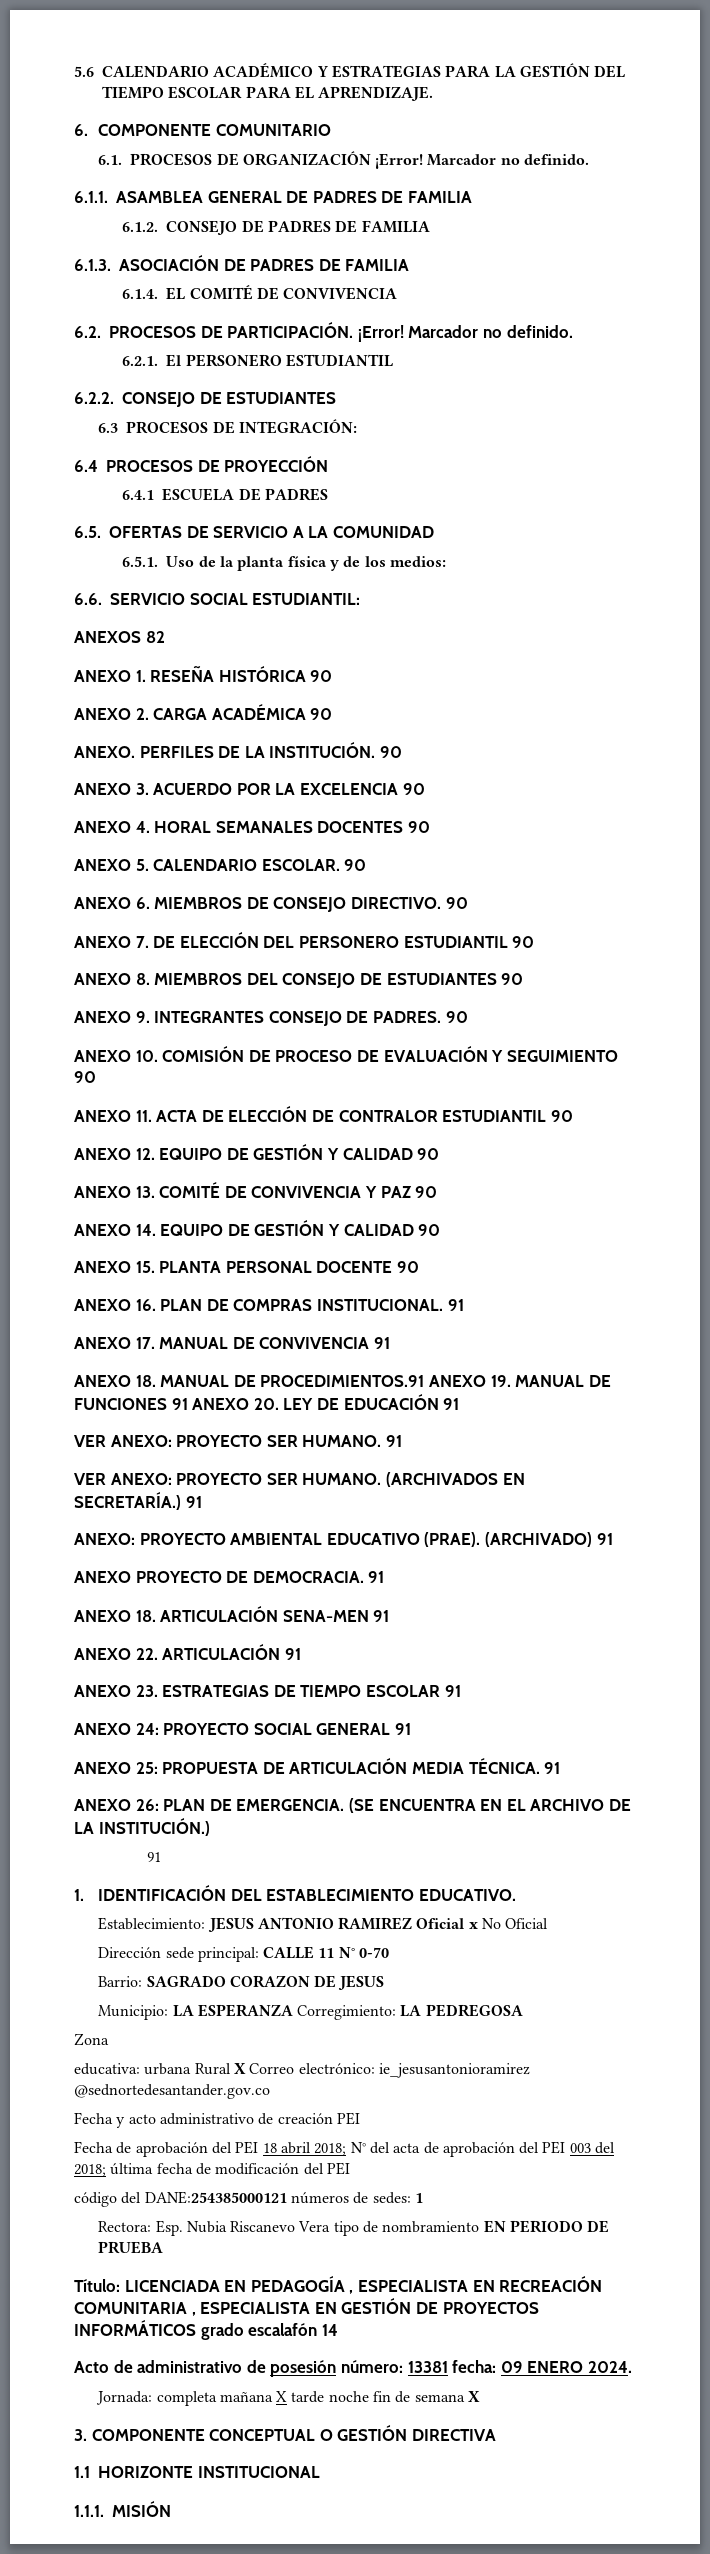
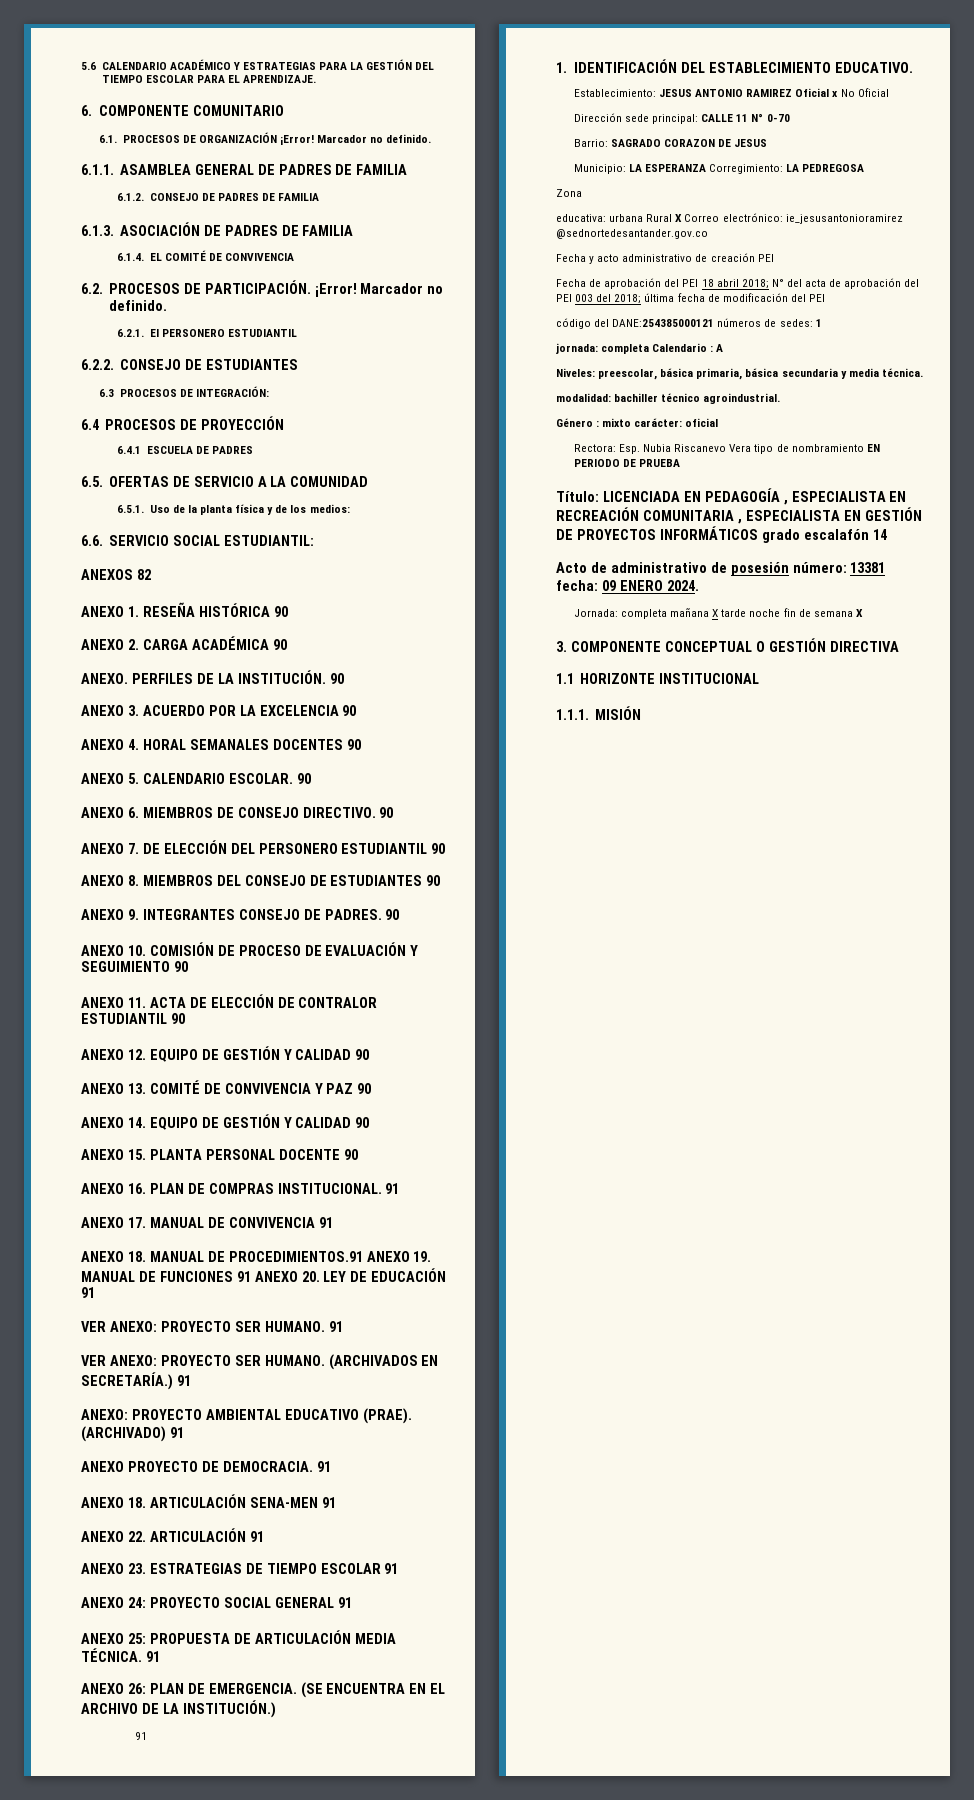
(423, 2198) none -> [556,343,724,354] [556,368,923,380] [556,393,781,404] [556,418,719,427] // jornada: completa Calendario : A // Niveles: preescolar, básica primaria, básica secundaria y media técnica. // modalidad: bachiller técnico agroindustrial. // Género : mixto carácter: oficial

